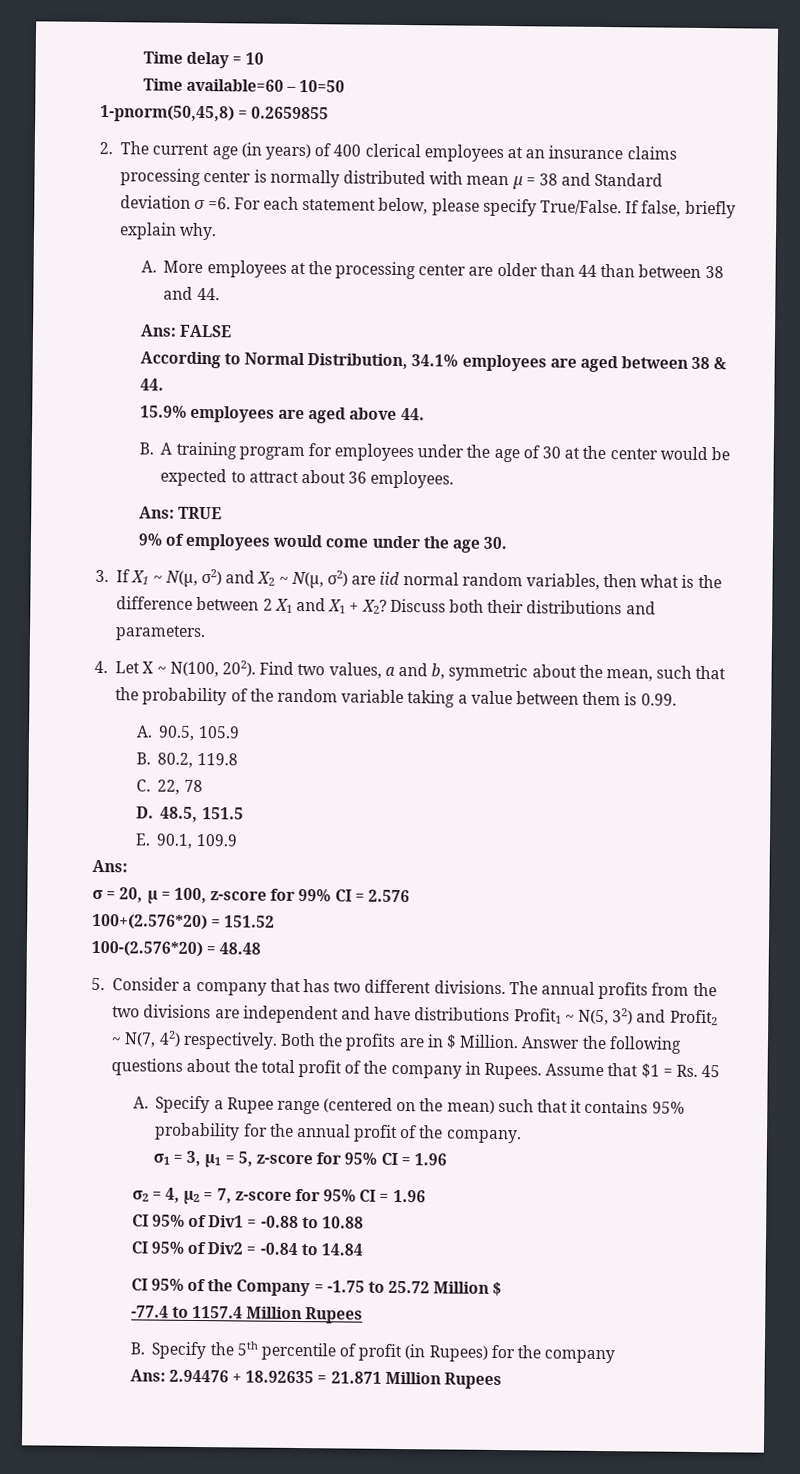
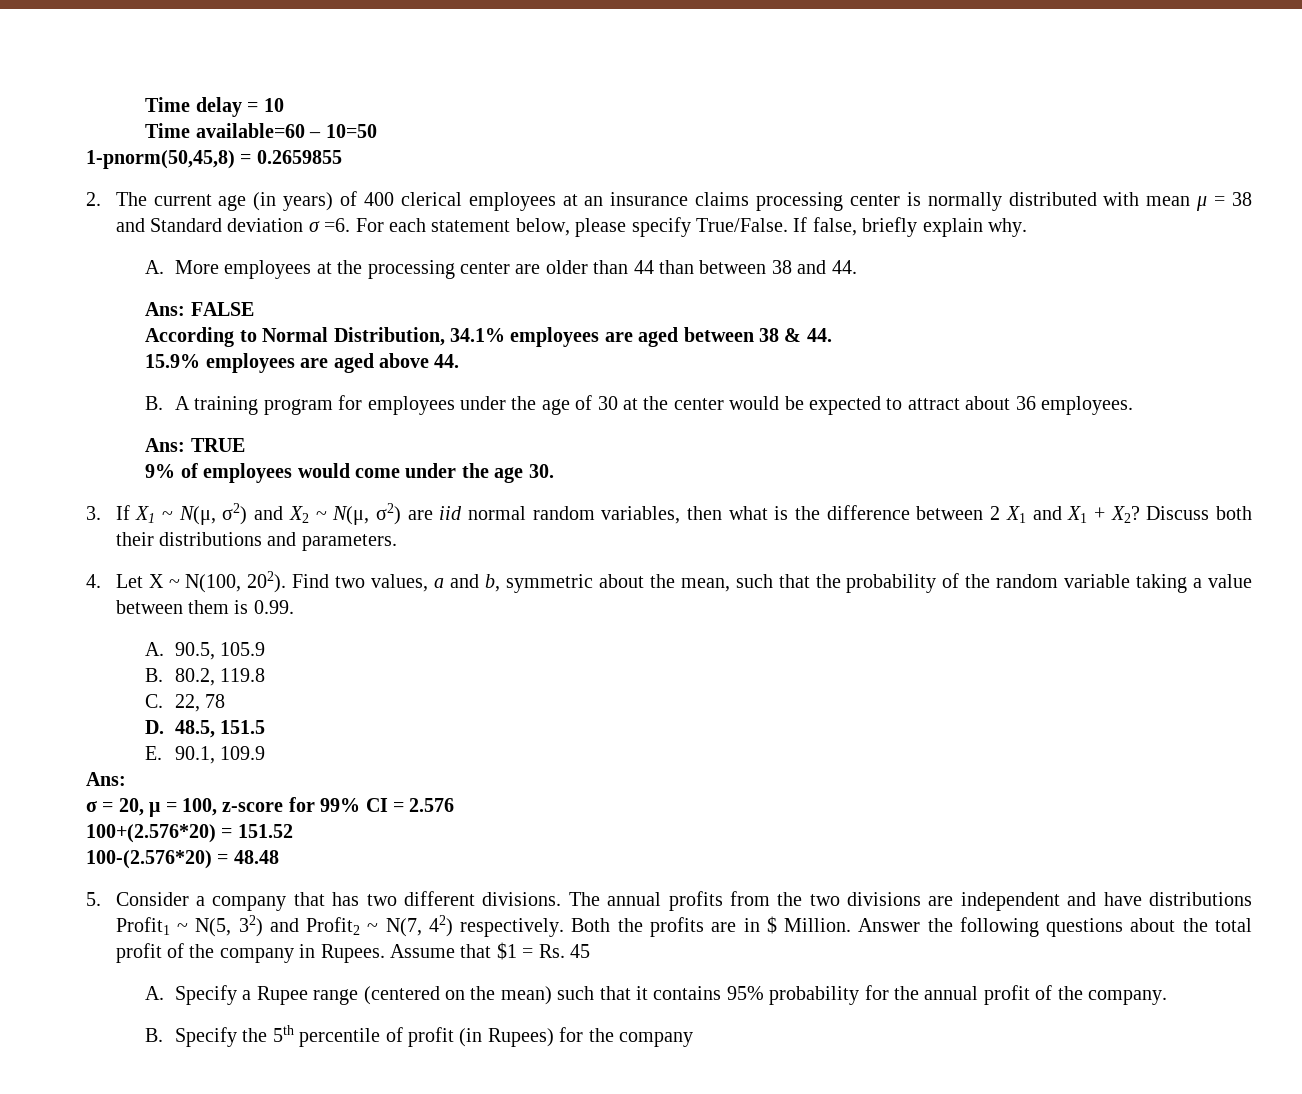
[152,1150,447,1168] [131,1187,426,1205] [131,1214,364,1229] [130,1241,363,1256] [130,1278,503,1297] [130,1305,364,1324] // σ1 = 3, μ1 = 5, z-score for 95% CI = 1.96 // σ2 = 4, μ2 = 7, z-score for 95% CI = 1.96 // CI 95% of Div1 = -0.88 to 10.88 // CI 95% of Div2 = -0.84 to 14.84 // CI 95% of the Company = -1.75 to 25.72 Million $ // -77.4 to 1157.4 Million Rupees -> (1168, 997) none
[129,1369,502,1390] // Ans: 2.94476 + 18.92635 = 21.871 Million Rupees -> (694, 1039) none

